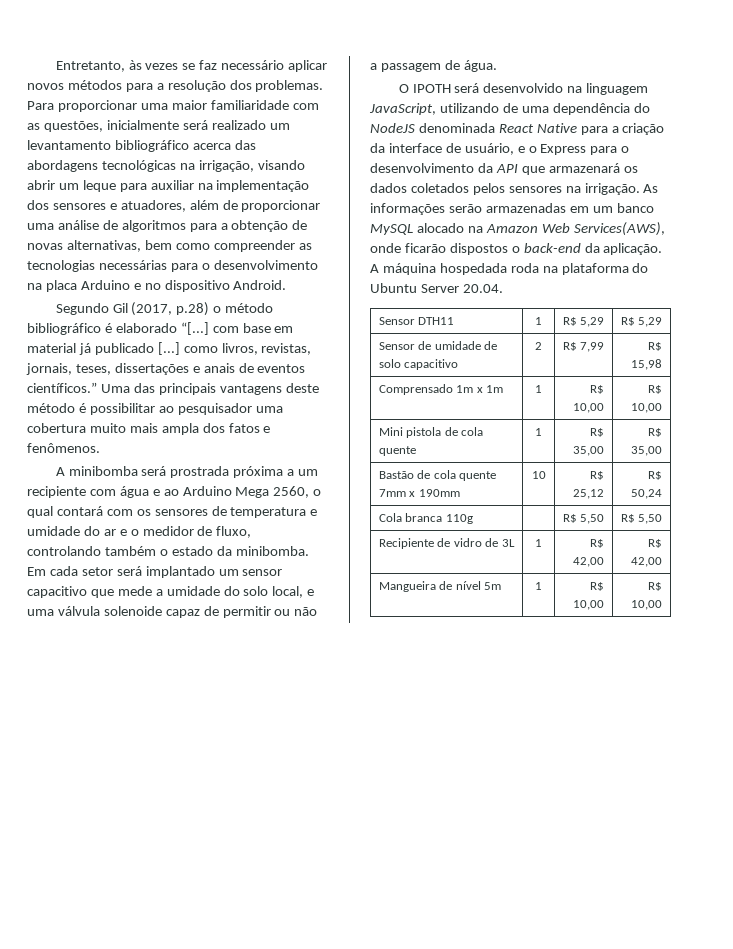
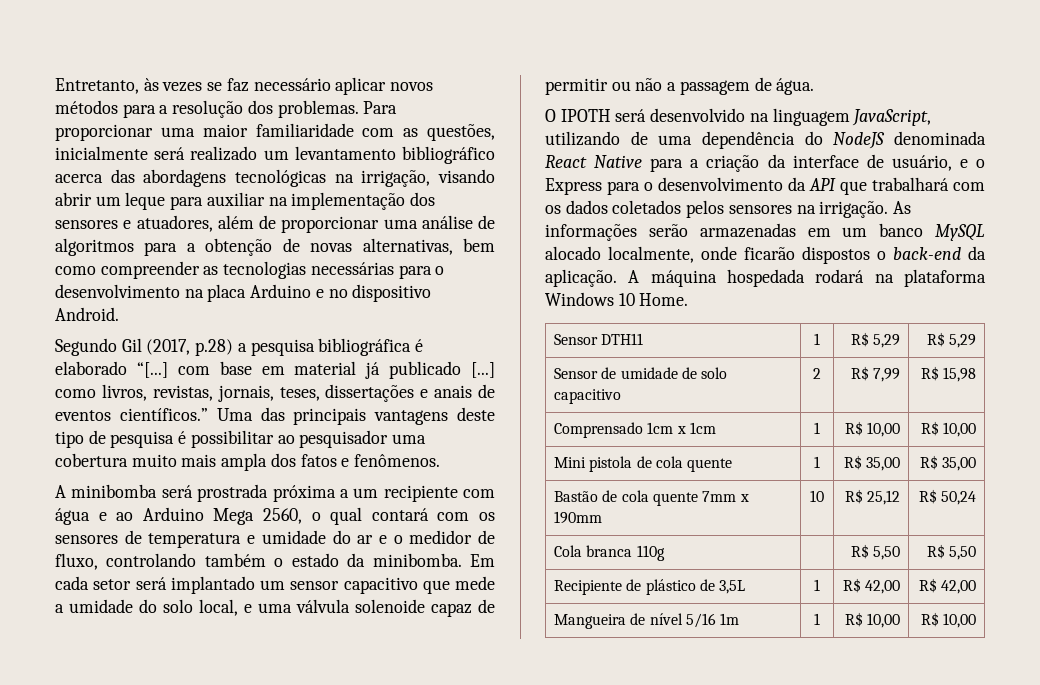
[213,303,274,313] [27,323,101,335] o método bibliográfico -> [237,338,412,356] a pesquisa bibliográfica
[27,403,75,413] método -> [55,430,175,448] tipo de pesquisa
[548,163,620,173] armazenará -> [872,177,985,191] trabalhará com
[467,222,665,236] na Amazon Web Services(AWS), -> [608,246,694,263] localmente,
[510,263,539,273] roda -> [815,269,865,283] rodará
[632,263,649,273] [370,283,503,293] do Ubuntu Server 20.04. -> [545,292,689,306] Windows 10 Home.
[456,385,504,393] 1m x 1m -> [647,422,716,434] 1cm x 1cm
[453,538,515,547] vidro de 3L -> [645,579,746,595] plástico de 3,5L
[484,582,502,590] 5m -> [685,613,740,628] 5/16 1m

